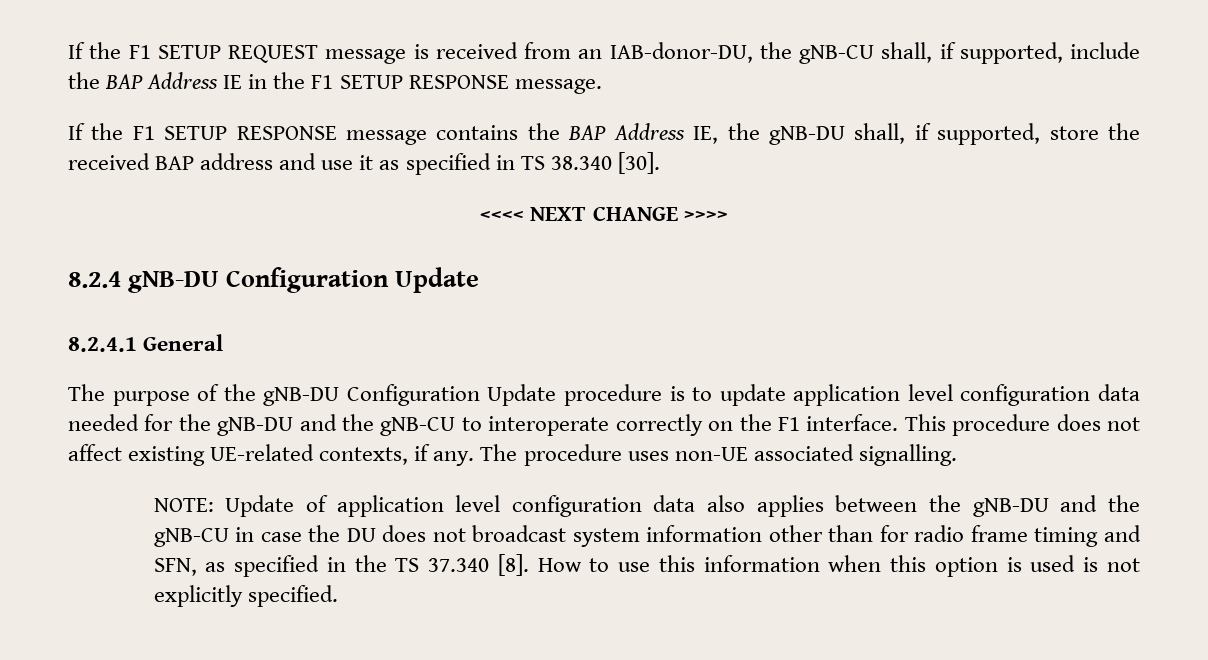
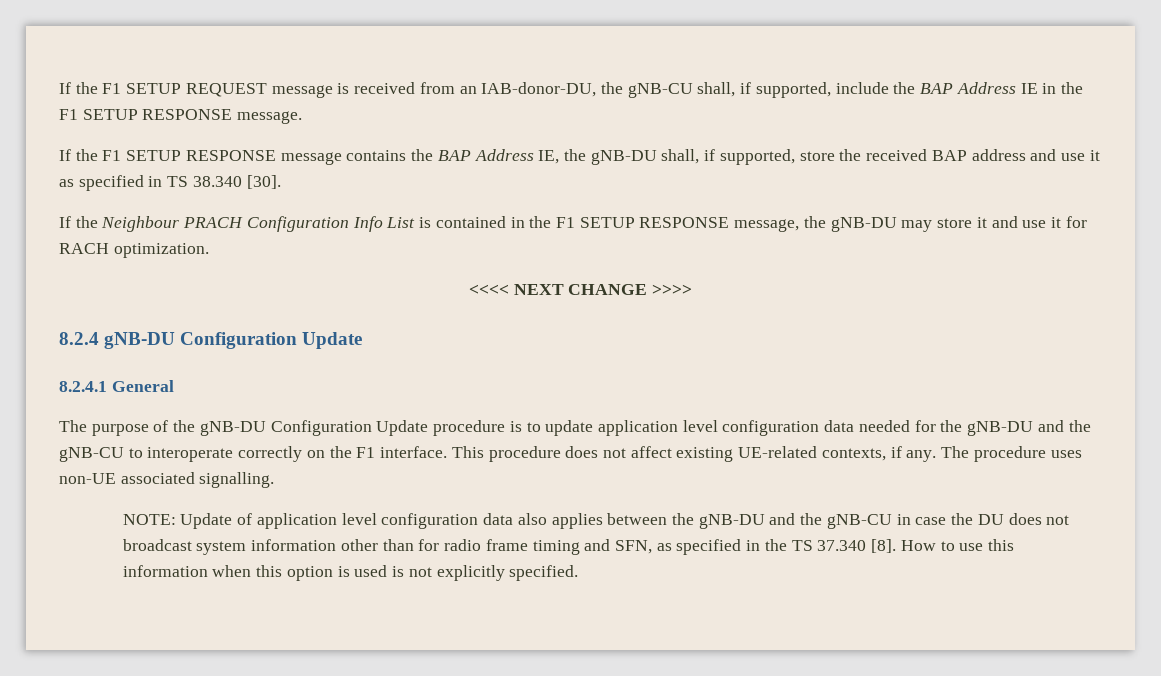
(660, 163) none -> [59,216,1087,232] [59,243,209,258] // If the Neighbour PRACH Configuration Info List is contained in the F1 SETUP RESPONSE message, the gNB-DU may store it and use it for RACH optimization.

